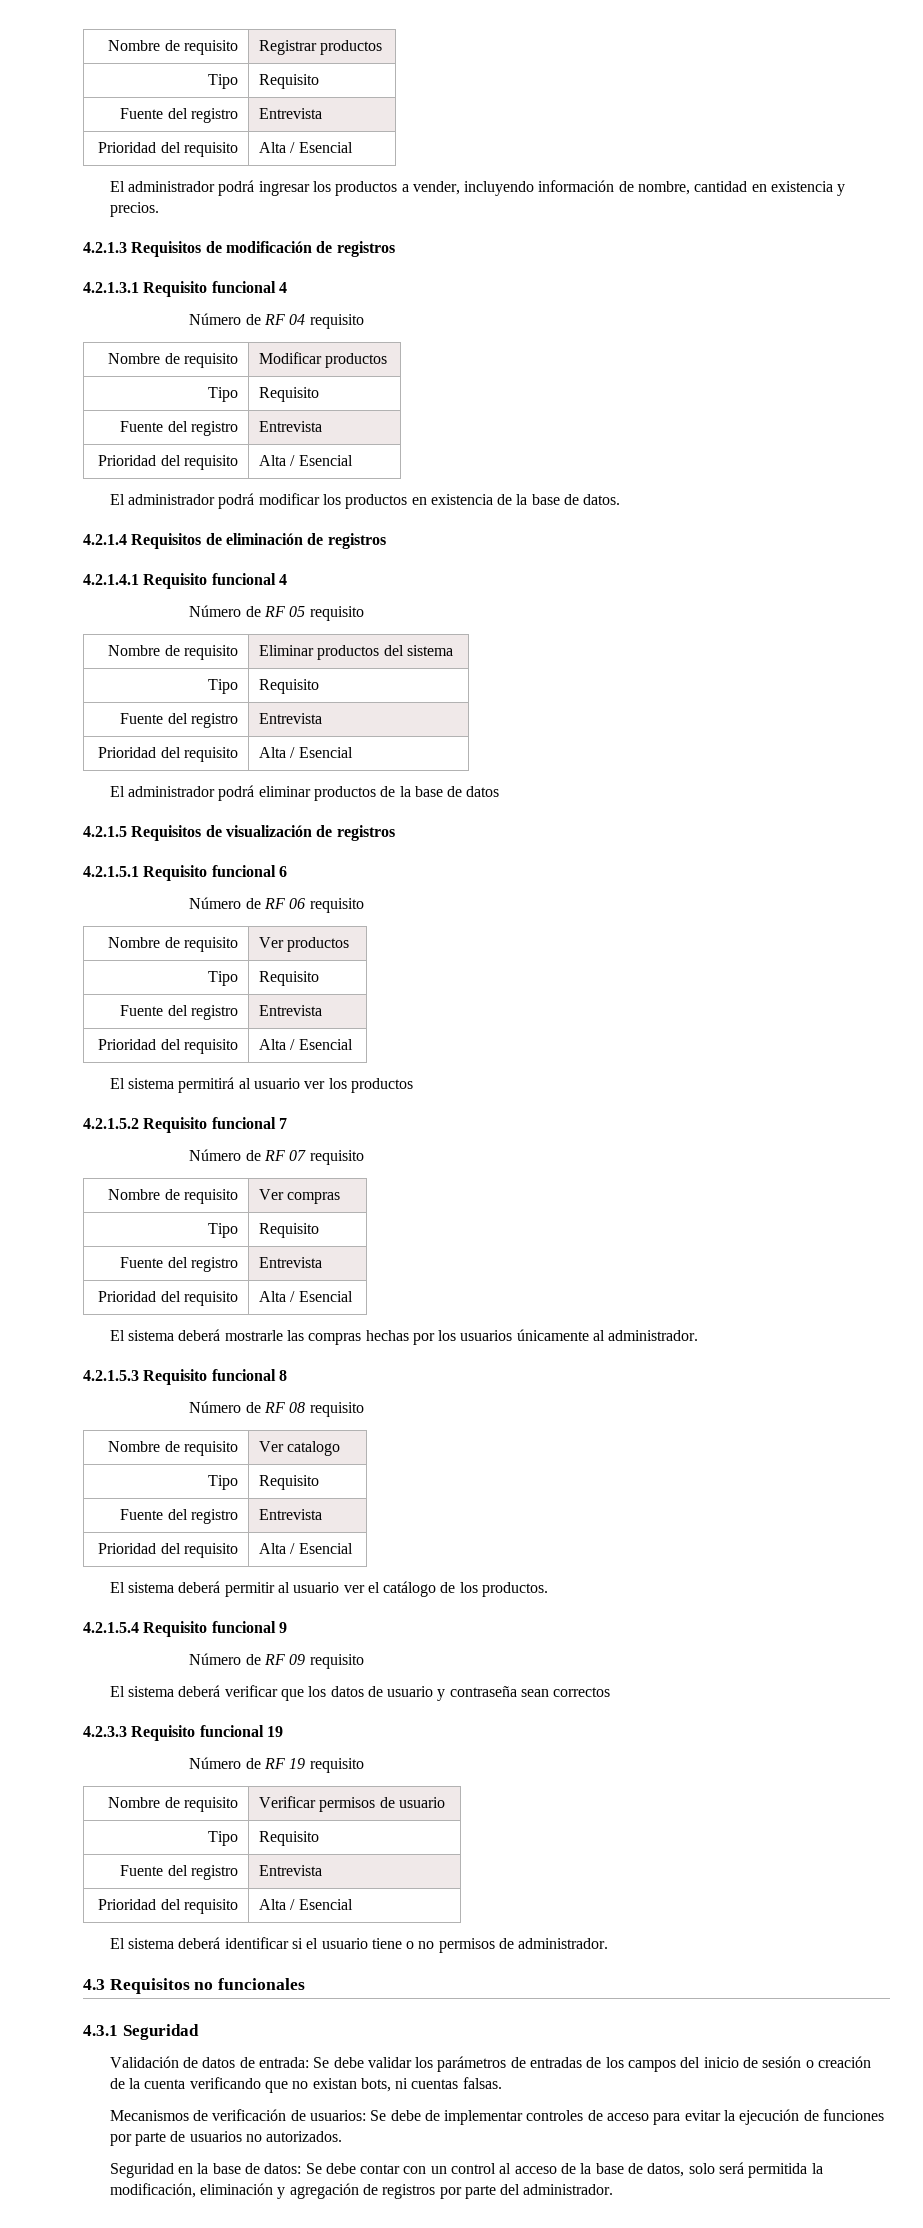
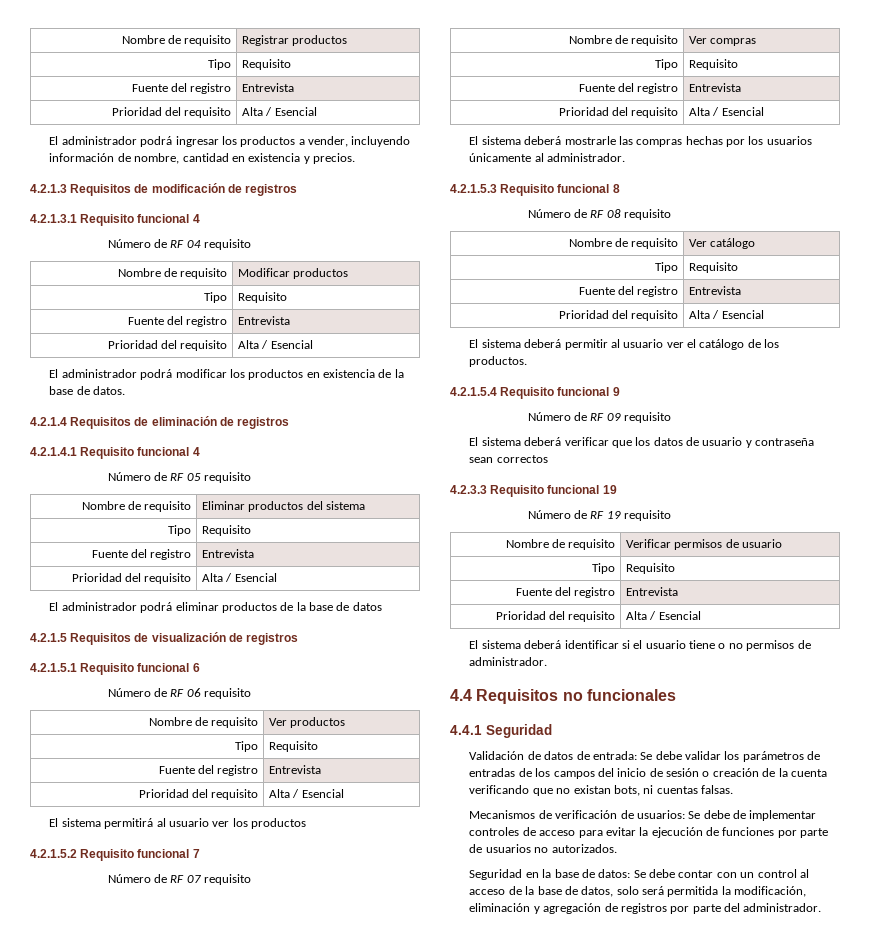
[287,1441,341,1456] catalogo -> [710,238,756,249] catálogo
[83,1979,105,1990] 4.3 -> [450,689,472,701] 4.4
[83,2025,118,2036] 4.3.1 -> [450,725,482,735] 4.4.1

